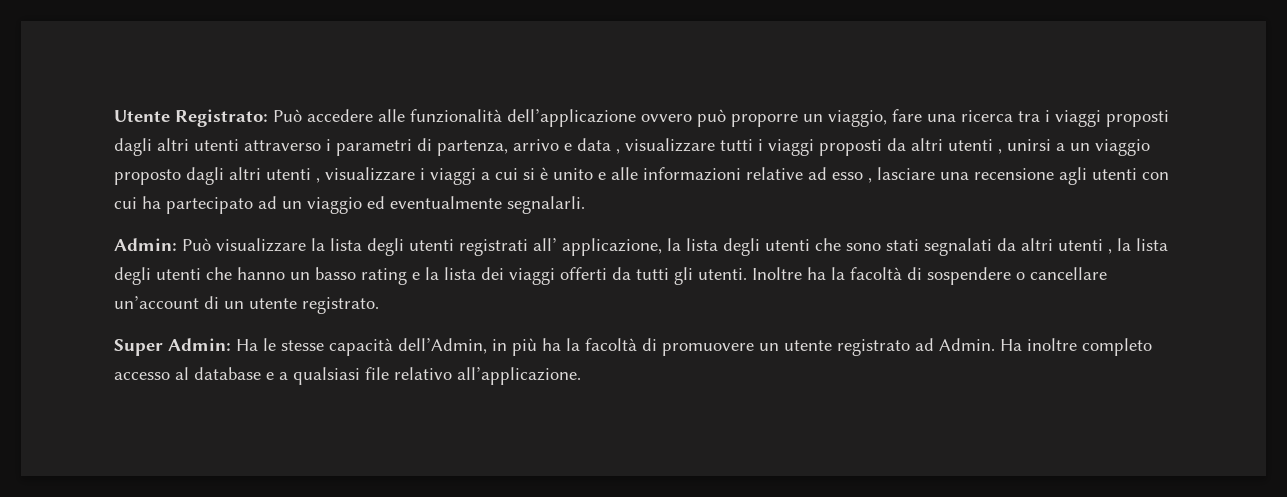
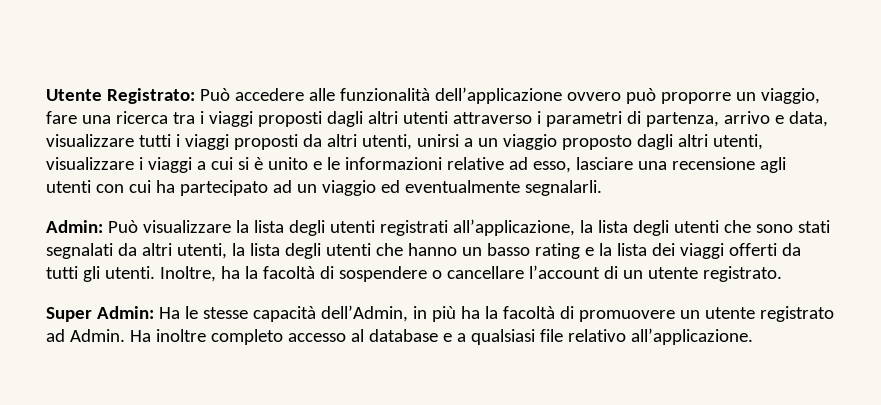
[577,138,620,154] data , -> [788,111,828,127] data,
[948,139,1002,154] utenti , -> [361,134,412,150] utenti,
[266,168,320,183] utenti , -> [712,134,763,150] utenti,
[611,167,638,180] alle -> [326,157,340,170] le
[832,172,872,183] esso , -> [532,161,571,173] esso,
[533,238,662,256] all’ applicazione, -> [452,219,575,236] all’applicazione,
[1058,239,1112,254] utenti , -> [176,243,227,259] utenti,
[752,267,802,280] Inoltre -> [159,266,216,282] Inoltre,
[114,296,199,309] un’account -> [528,265,600,279] l’account

